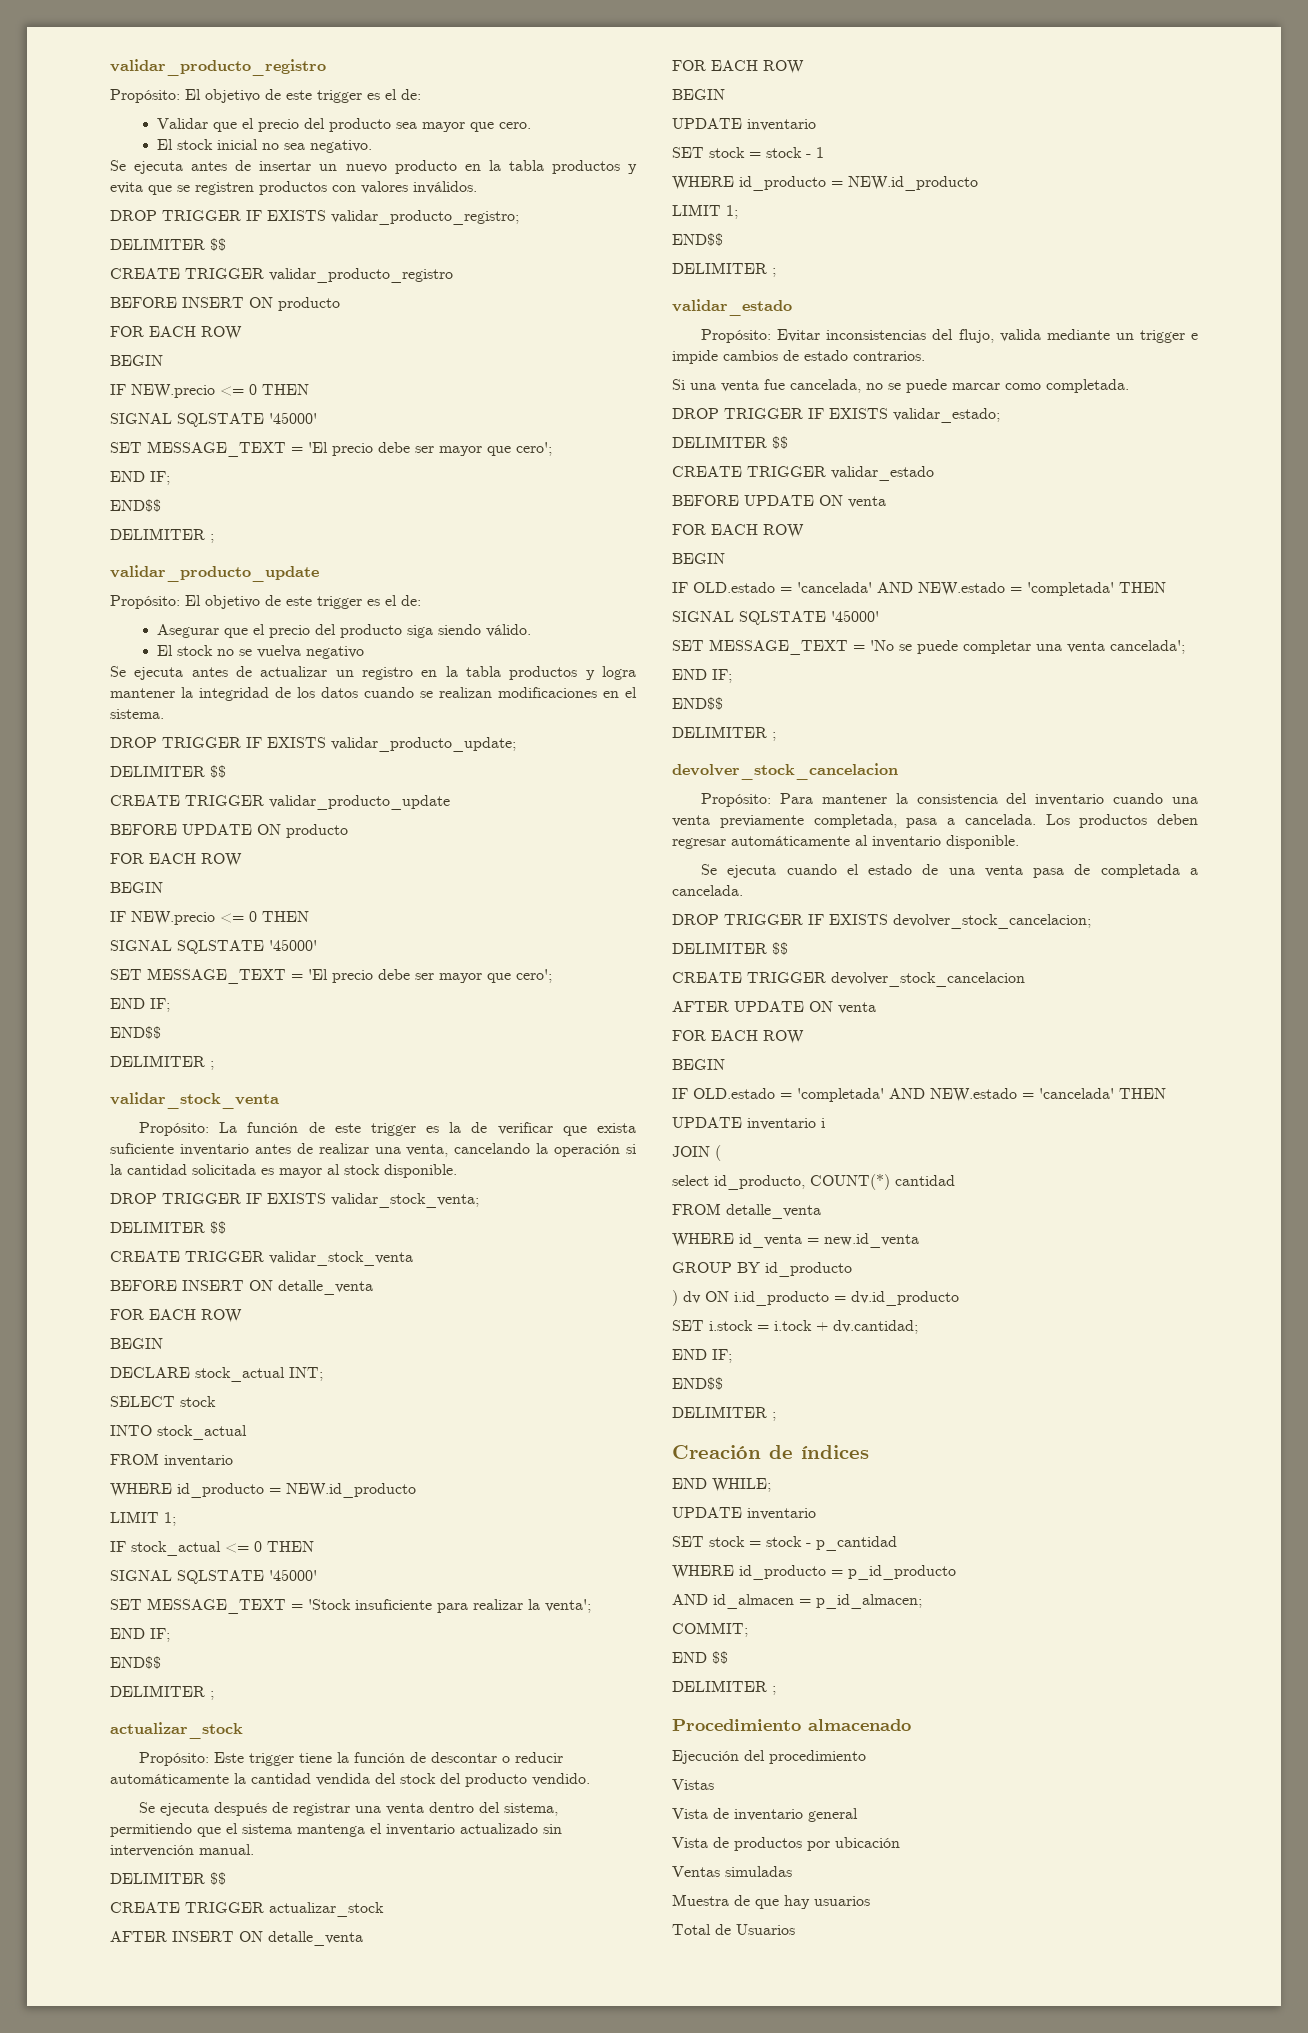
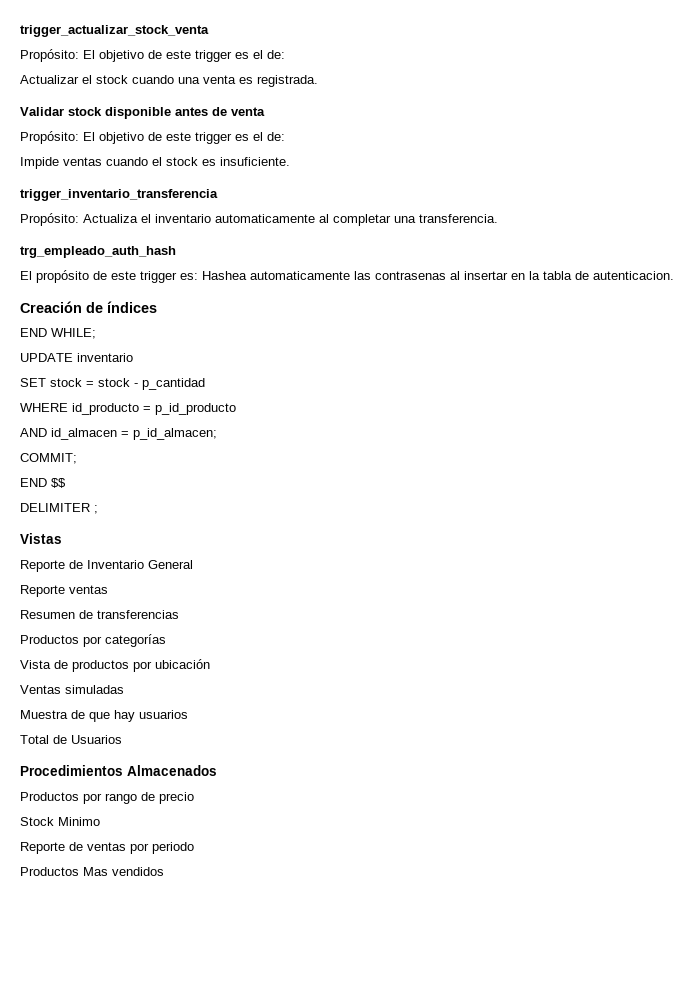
[110,59,326,76] [110,89,421,103] [157,118,532,132] [157,139,373,153] [110,160,637,174] [110,181,477,195] [110,210,519,225] [110,238,226,251] [110,268,453,283] [110,297,340,311] [110,326,242,340] [110,355,163,366] [110,384,309,398] [110,412,317,427] [110,441,552,457] [110,471,170,485] [110,499,161,512] [110,528,214,543] [110,565,319,582] [110,595,421,609] [157,624,532,638] [157,645,365,659] [110,666,636,680] [110,687,637,701] [110,709,164,719] [110,737,516,752] [110,765,226,778] [110,795,450,810] [110,824,348,838] [110,853,242,867] [110,882,163,893] [110,911,309,925] [110,939,317,954] [110,968,552,984] [110,998,170,1012] [110,1026,161,1039] [110,1055,214,1070] [110,1092,279,1109] [139,1122,636,1136] [110,1143,636,1157] [110,1164,457,1178] [110,1193,479,1208] [110,1221,226,1234] [110,1251,413,1266] [110,1280,373,1295] [110,1309,242,1323] [110,1338,163,1349] [110,1367,323,1382] [110,1396,216,1407] [110,1425,247,1440] [110,1453,233,1467] [110,1483,416,1498] [110,1511,176,1526] [110,1541,314,1556] [110,1569,317,1584] [110,1598,591,1614] [110,1628,170,1642] [110,1656,161,1669] [110,1685,214,1700] [110,1722,243,1739] [139,1752,564,1766] [110,1773,590,1787] [139,1802,559,1816] [110,1823,562,1837] [110,1844,254,1857] [110,1872,226,1885] [110,1902,384,1917] [110,1931,363,1946] [672,60,804,74] [672,89,725,100] [672,118,816,131] [672,147,824,158] [672,176,978,191] [672,204,738,219] [672,233,723,246] [672,262,776,277] [672,299,792,316] [701,329,1198,343] [672,350,925,364] [672,379,1129,393] [672,408,1000,423] [672,436,788,449] [672,466,934,481] [672,495,886,508] [672,524,804,538] [672,553,725,564] [672,582,1166,596] [672,610,879,625] [672,639,1185,655] [672,669,732,683] [672,697,723,710] [672,726,776,741] [672,763,898,780] [701,793,1198,807] [672,814,1198,828] [672,835,1019,849] [701,864,1198,878] [672,885,743,896] [672,914,1091,929] [672,942,788,955] [672,972,1025,987] [672,1001,876,1014] [672,1030,804,1044] [672,1059,725,1070] [672,1088,1166,1102] [672,1117,825,1130] [672,1145,721,1161] [672,1174,955,1190] [672,1203,821,1219] [672,1233,919,1248] [672,1262,852,1277] [672,1290,959,1306] [672,1320,918,1334] [672,1349,732,1363] [672,1377,723,1390] [672,1406,776,1421] validar_producto_registro // Propósito: El objetivo de este trigger es el de: // Validar que el precio del producto sea mayor que cero. // El stock inicial no sea negativo. // Se ejecuta antes de insertar un nuevo producto en la tabla productos y evita que se registren productos con valores inválidos. // DROP TRIGGER IF EXISTS validar_producto_registro; // DELIMITER $$ // CREATE TRIGGER validar_producto_registro // BEFORE INSERT ON producto // FOR EACH ROW // BEGIN // IF NEW.precio <= 0 THEN // SIGNAL SQLSTATE '45000' // SET MESSAGE_TEXT = 'El precio debe ser mayor que cero'; // END IF; // END$$ // DELIMITER ; // validar_producto_update // Propósito: El objetivo de este trigger es el de: // Asegurar que el precio del producto siga siendo válido. // El stock no se vuelva negativo // Se ejecuta antes de actualizar un registro en la tabla productos y logra mantener la integridad de los datos cuando se realizan modificaciones en el sistema. // DROP TRIGGER IF EXISTS validar_producto_update; // DELIMITER $$ // CREATE TRIGGER validar_producto_update // BEFORE UPDATE ON producto // FOR EACH ROW // BEGIN // IF NEW.precio <= 0 THEN // SIGNAL SQLSTATE '45000' // SET MESSAGE_TEXT = 'El precio debe ser mayor que cero'; // END IF; // END$$ // DELIMITER ; // validar_stock_venta // Propósito: La función de este trigger es la de verificar que exista suficiente inventario antes de realizar una venta, cancelando la operación si la cantidad solicitada es mayor al stock disponible. // DROP TRIGGER IF EXISTS validar_stock_venta; // DELIMITER $$ // CREATE TRIGGER validar_stock_venta // BEFORE INSERT ON detalle_venta // FOR EACH ROW // BEGIN // DECLARE stock_actual INT; // SELECT stock // INTO stock_actual // FROM inventario // WHERE id_producto = NEW.id_producto // LIMIT 1; // IF stock_actual <= 0 THEN // SIGNAL SQLSTATE '45000' // SET MESSAGE_TEXT = 'Stock insuficiente para realizar la venta'; // END IF; // END$$ // DELIMITER ; // actualizar_stock // Propósito: Este trigger tiene la función de descontar o reducir automáticamente la cantidad vendida del stock del producto vendido. // Se ejecuta después de registrar una venta dentro del sistema, permitiendo que el sistema mantenga el inventario actualizado sin intervención manual. // DELIMITER $$ // CREATE TRIGGER actualizar_stock // AFTER INSERT ON detalle_venta // FOR EACH ROW // BEGIN // UPDATE inventario // SET stock = stock - 1 // WHERE id_producto = NEW.id_producto // LIMIT 1; // END$$ // DELIMITER ; // validar_estado // Propósito: Evitar inconsistencias del flujo, valida mediante un trigger e impide cambios de estado contrarios. // Si una venta fue cancelada, no se puede marcar como completada. // DROP TRIGGER IF EXISTS validar_estado; // DELIMITER $$ // CREATE TRIGGER validar_estado // BEFORE UPDATE ON venta // FOR EACH ROW // BEGIN // IF OLD.estado = 'cancelada' AND NEW.estado = 'completada' THEN // SIGNAL SQLSTATE '45000' // SET MESSAGE_TEXT = 'No se puede completar una venta cancelada'; // END IF; // END$$ // DELIMITER ; // devolver_stock_cancelacion // Propósito: Para mantener la consistencia del inventario cuando una venta previamente completada, pasa a cancelada. Los productos deben regresar automáticamente al inventario disponible. // Se ejecuta cuando el estado de una venta pasa de completada a cancelada. // DROP TRIGGER IF EXISTS devolver_stock_cancelacion; // DELIMITER $$ // CREATE TRIGGER devolver_stock_cancelacion // AFTER UPDATE ON venta // FOR EACH ROW // BEGIN // IF OLD.estado = 'completada' AND NEW.estado = 'cancelada' THEN // UPDATE inventario i // JOIN ( // select id_producto, COUNT(*) cantidad // FROM detalle_venta // WHERE id_venta = new.id_venta // GROUP BY id_producto // ) dv ON i.id_producto = dv.id_producto // SET i.stock = i.tock + dv.cantidad; // END IF; // END$$ // DELIMITER ; -> [20,25,209,37] [20,49,285,62] [20,75,318,87] [20,107,265,119] [20,131,285,144] [20,157,290,169] [20,189,218,201] [20,213,498,226] [20,246,176,258] [20,270,674,283] trigger_actualizar_stock_venta // Propósito: El objetivo de este trigger es el de: // Actualizar el stock cuando una venta es registrada. // Validar stock disponible antes de venta // Propósito: El objetivo de este trigger es el de: // Impide ventas cuando el stock es insuficiente. // trigger_inventario_transferencia // Propósito: Actualiza el inventario automaticamente al completar una transferencia. // trg_empleado_auth_hash // El propósito de este trigger es: Hashea automaticamente las contrasenas al insertar en la tabla de autenticacion.
[672,1719,911,1731] [672,1750,866,1764] [672,1779,714,1790] [672,1808,858,1822] Procedimiento almacenado // Ejecución del procedimiento // Vistas // Vista de inventario general -> [20,533,62,544] [20,560,193,572] [20,585,108,597] [20,610,179,619] [20,634,166,647] Vistas // Reporte de Inventario General // Reporte ventas // Resumen de transferencias // Productos por categorías
(795, 1929) none -> [20,765,217,776] [20,792,194,804] [20,817,100,826] [20,842,194,854] [20,867,164,876] // Procedimientos Almacenados // Productos por rango de precio // Stock Minimo // Reporte de ventas por periodo // Productos Mas vendidos

